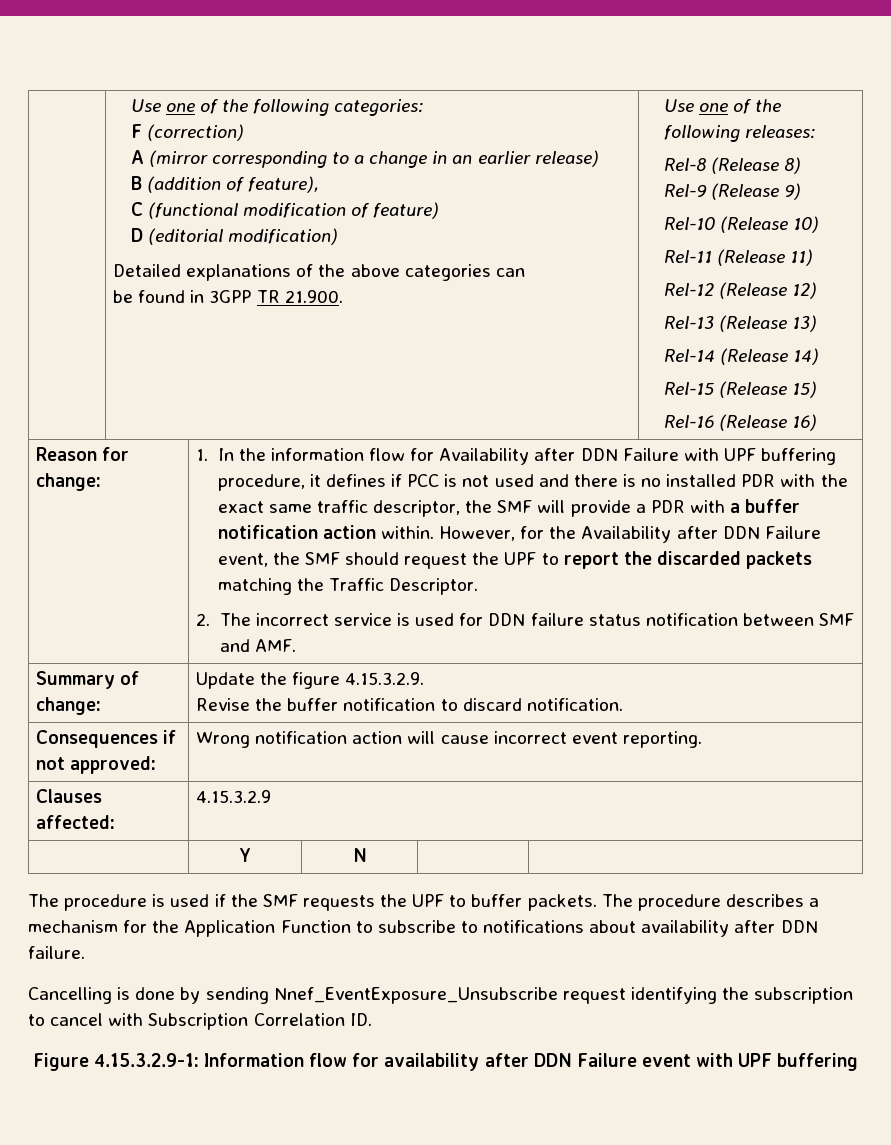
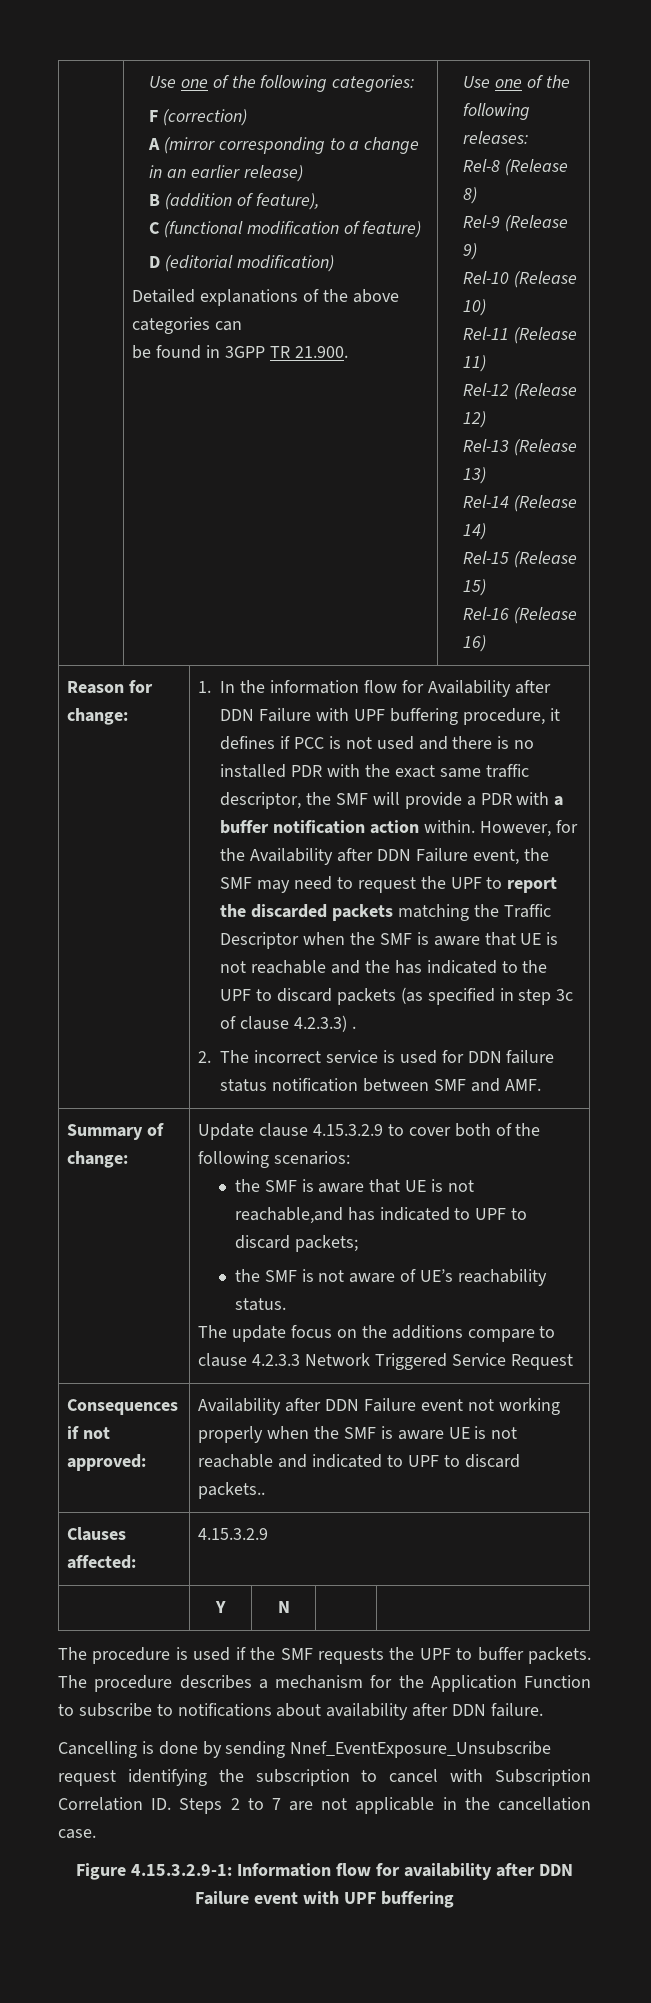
[344,552,399,565] should -> [257,876,354,893] may need to
[388,578,478,595] Descriptor. -> [220,932,559,949] [220,960,548,974] [220,987,574,1005] [220,1015,357,1032] Descriptor when the SMF is aware that UE is not reachable and the has indicated to the UPF to discard packets (as specified in step 3c of clause 4.2.3.3) .
[260,672,425,689] [196,698,623,711] [36,730,177,748] [36,756,157,774] [196,731,703,748] the figure 4.15.3.2.9. // Revise the buffer notification to discard notification. // Consequences if not approved: | Wrong notification action will cause incorrect event reporting. -> [259,1123,541,1137] [198,1151,351,1168] [234,1179,474,1193] [234,1207,528,1224] [234,1235,358,1252] [234,1269,547,1286] [234,1298,286,1311] [198,1325,556,1342] [198,1353,573,1370] [67,1399,179,1415] [67,1426,111,1439] [67,1454,147,1471] [198,1398,560,1415] [198,1426,518,1443] [198,1454,520,1468] [198,1482,266,1499] clause 4.15.3.2.9 to cover both of the following scenarios: // the SMF is aware that UE is not reachable,and has indicated to UPF to discard packets; // the SMF is not aware of UE’s reachability status. // The update focus on the additions compare to clause 4.2.3.3 Network Triggered Service Request // Consequences if not approved: | Availability after DDN Failure event not working properly when the SMF is aware UE is not reachable and indicated to UPF to discard packets..
(372, 1019) none -> [179,1797,591,1814] [58,1829,96,1839] Steps 2 to 7 are not applicable in the cancellation case.

